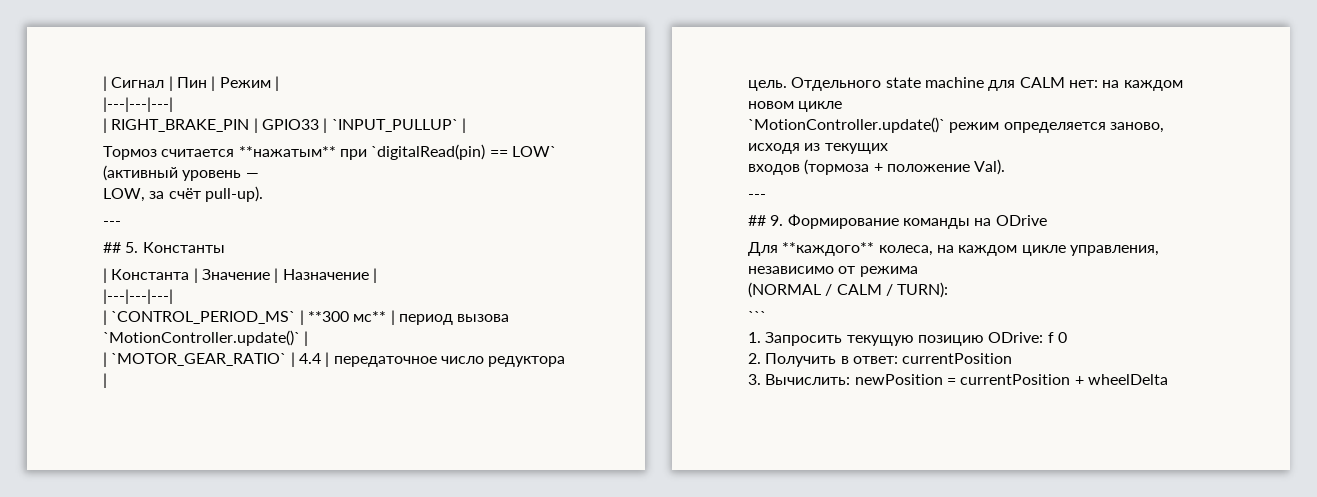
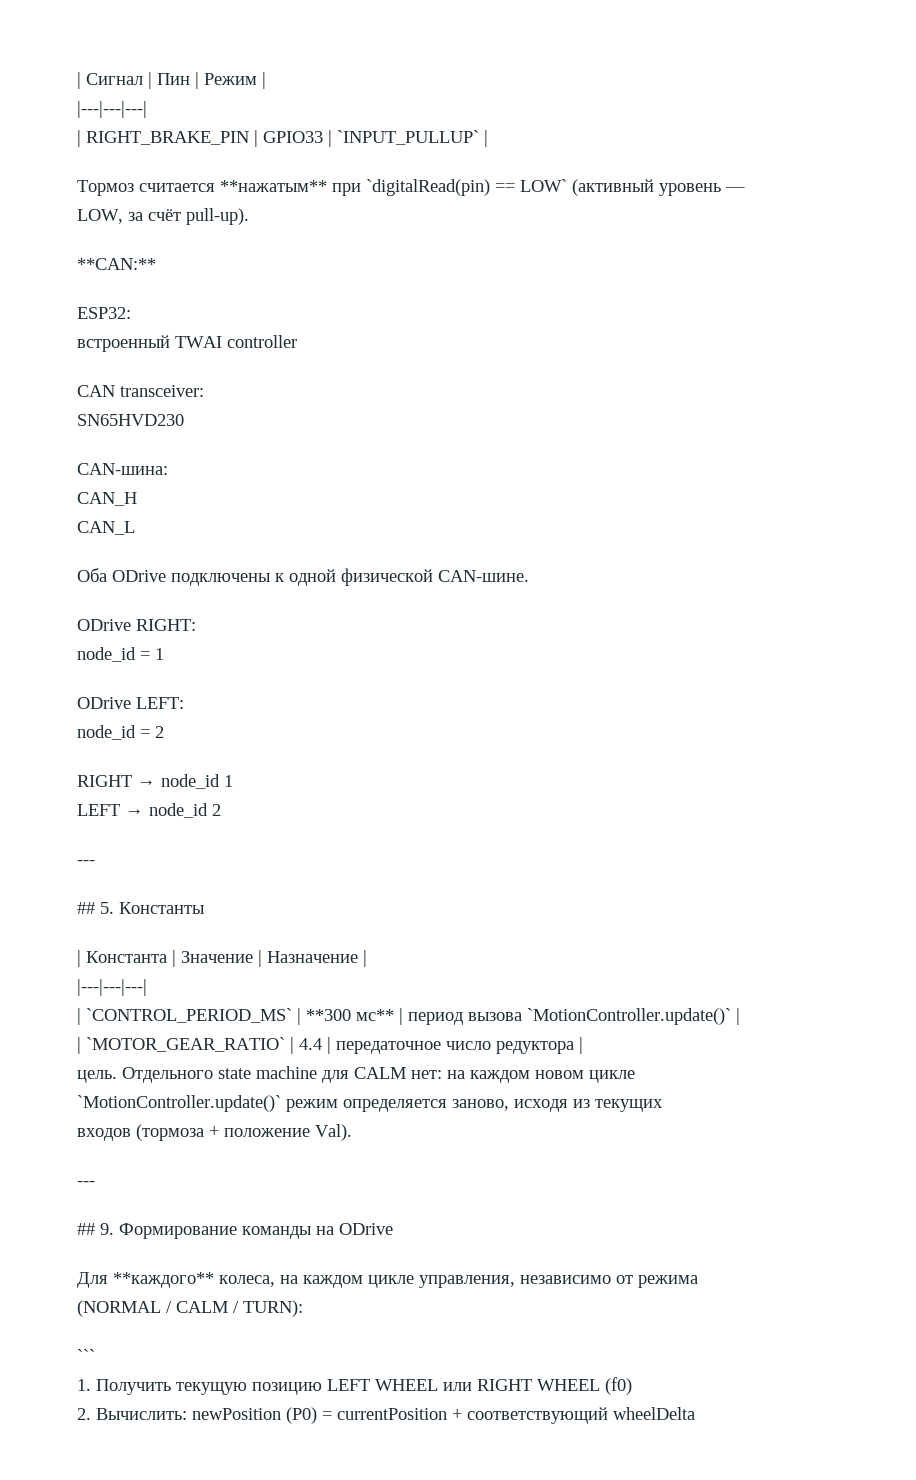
(263, 194) none -> [77,258,156,270] [77,307,131,319] [77,335,297,352] [77,385,204,397] [77,414,184,426] [77,463,168,475] [77,492,137,506] [77,521,135,535] [77,568,529,586] [77,619,196,631] [77,647,164,662] [77,697,184,709] [77,725,164,740] [77,774,233,789] [77,803,221,818] // **CAN:** // ESP32: // встроенный TWAI controller // CAN transceiver: // SN65HVD230 // CAN-шина: // CAN_H // CAN_L // Оба ODrive подключены к одной физической CAN-шине. // ODrive RIGHT: // node_id = 1 // ODrive LEFT: // node_id = 2 // RIGHT → node_id 1 // LEFT → node_id 2
[765,332,843,346] Запросить -> [96,1379,171,1395] Получить
[988,332,1067,343] [748,353,1013,367] [748,374,761,385] ODrive: f 0 // 2. Получить в ответ: currentPosition // 3. -> [327,1377,632,1395] [77,1408,91,1420] LEFT WHEEL или RIGHT WHEEL (f0) // 2.
(943, 379) none -> [286,1407,317,1424] (P0)
(1084, 380) none -> [467,1407,608,1424] соответствующий

